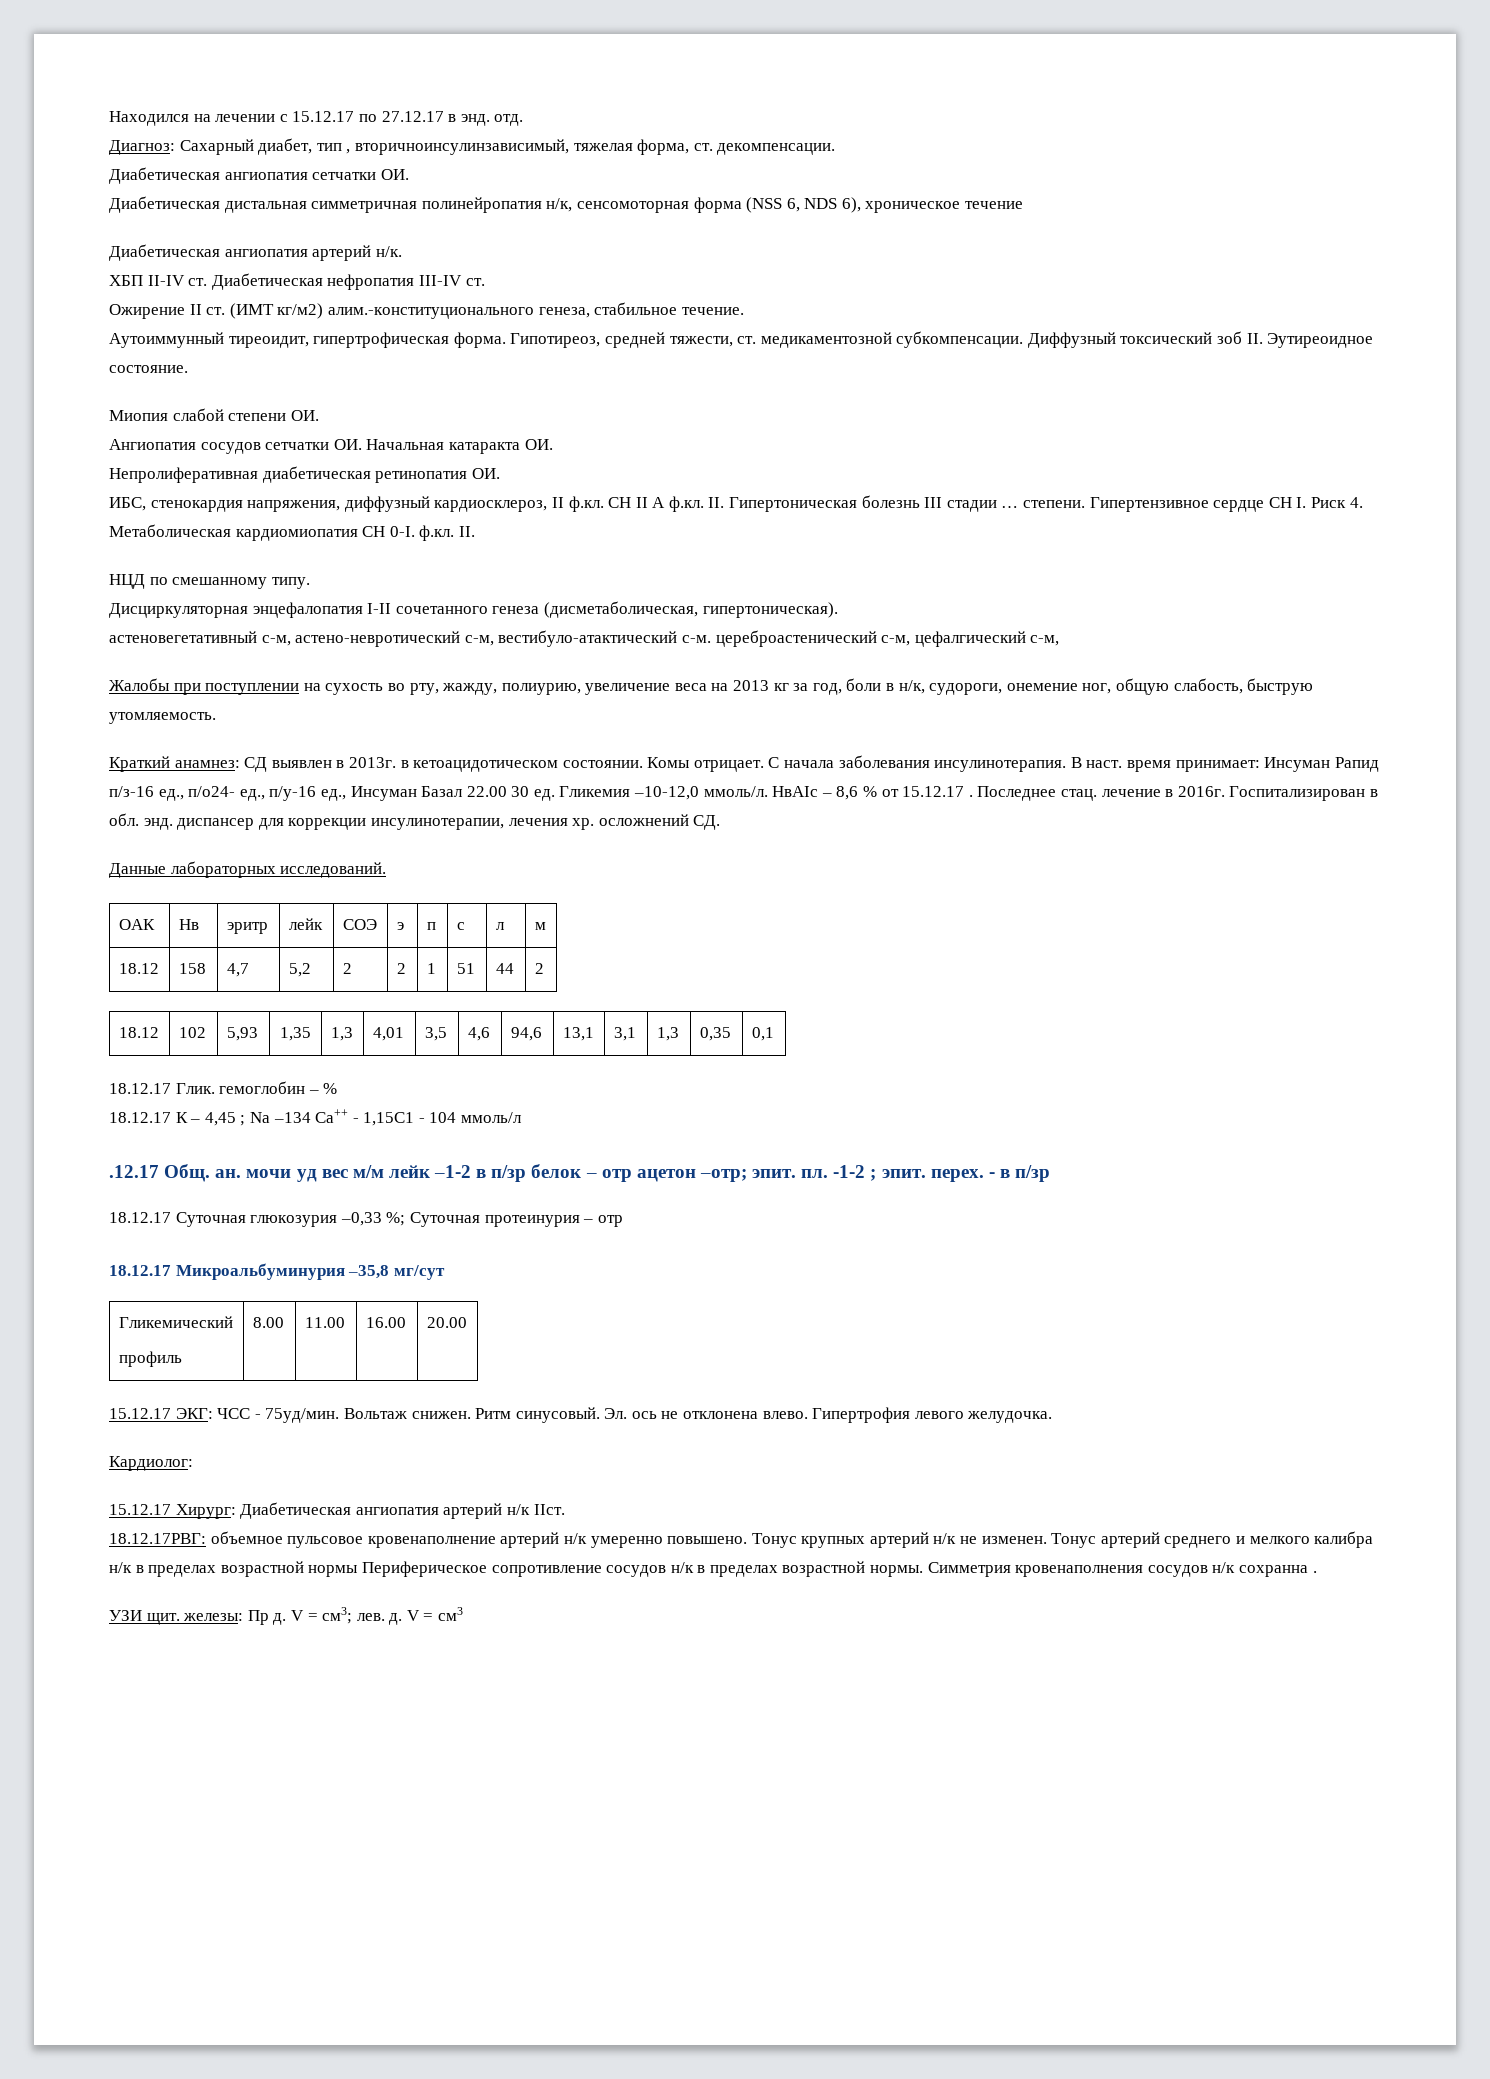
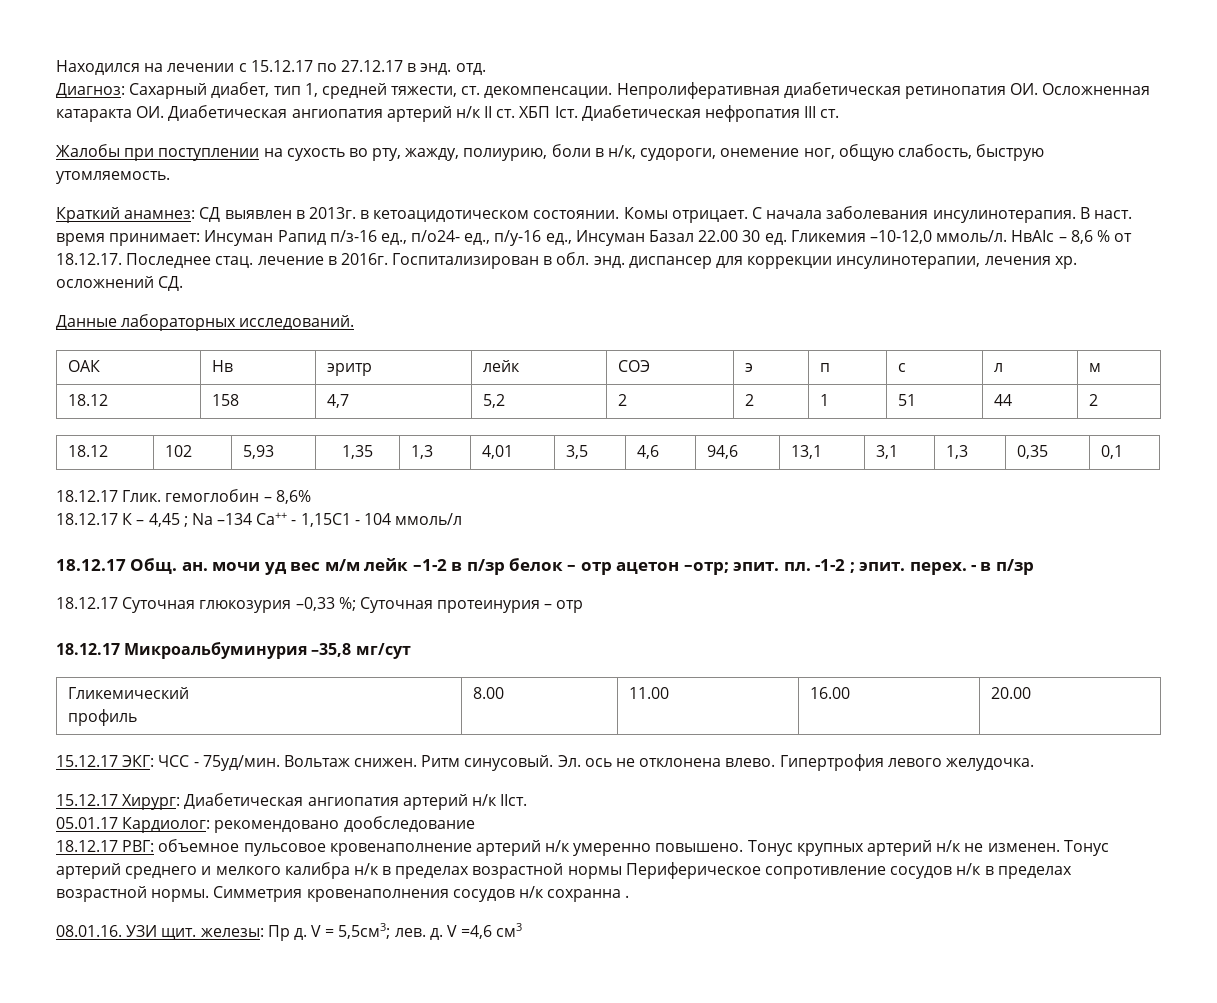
[346,139,836,155] [109,167,409,184] [109,196,1024,213] [109,244,402,261] [109,273,485,290] [109,302,744,319] [109,331,1374,348] [109,365,188,373] [109,408,319,421] [109,439,553,454] [109,466,500,483] [109,495,1363,512] [109,524,475,541] [109,574,310,589] [109,601,838,618] [109,630,1060,647] , вторичноинсулинзависимый, тяжелая форма, ст. декомпенсации. // Диабетическая ангиопатия сетчатки ОИ. // Диабетическая дистальная симметричная полинейропатия н/к, сенсомоторная форма (NSS 6, NDS 6), хроническое течение // Диабетическая ангиопатия артерий н/к. // ХБП II-IV ст. Диабетическая нефропатия III-IV ст. // Ожирение II ст. (ИМТ кг/м2) алим.-конституционального генеза, стабильное течение. // Аутоиммунный тиреоидит, гипертрофическая форма. Гипотиреоз, средней тяжести, ст. медикаментозной субкомпенсации. Диффузный токсический зоб II. Эутиреоидное состояние. // Миопия слабой степени ОИ. // Ангиопатия сосудов сетчатки ОИ. Начальная катаракта ОИ. // Непролиферативная диабетическая ретинопатия ОИ. // ИБС, стенокардия напряжения, диффузный кардиосклероз, II ф.кл. СН II А ф.кл. II. Гипертоническая болезнь III стадии … степени. Гипертензивное сердце СН I. Риск 4. Метаболическая кардиомиопатия СН 0-I. ф.кл. II. // НЦД по смешанному типу. // Дисциркуляторная энцефалопатия I-II сочетанного генеза (дисметаболическая, гипертоническая). // астеновегетативный с-м, астено-невротический с-м, вестибуло-атактический с-м. цереброастенический с-м, цефалгический с-м, -> [304,82,1151,99] [56,105,840,122] 1, средней тяжести, ст. декомпенсации. Непролиферативная диабетическая ретинопатия ОИ. Осложненная катаракта ОИ. Диабетическая ангиопатия артерий н/к II ст. ХБП Iст. Диабетическая нефропатия III ст.
[585,680,842,695] увеличение веса на 2013 кг за год, -> (548, 154) none
[902,786,973,797] 15.12.17 . -> [56,253,122,265] 18.12.17.
[323,1083,338,1094] % -> [275,490,311,504] 8,6%
[109,1165,159,1178] .12.17 -> [56,559,126,571] 18.12.17
[109,1456,193,1471] // Кардиолог: -> (1034, 764) none
[109,1533,206,1544] 18.12.17РВГ: -> [56,816,475,833] [56,840,155,852] 05.01.17 Кардиолог: рекомендовано дообследование // 18.12.17 РВГ:
(1317, 1572) none -> [56,925,122,937] 08.01.16.
[322,1607,353,1624] см3; -> [338,923,391,939] 5,5см3;
[423,1613,434,1621] = -> [461,925,493,939] =4,6

